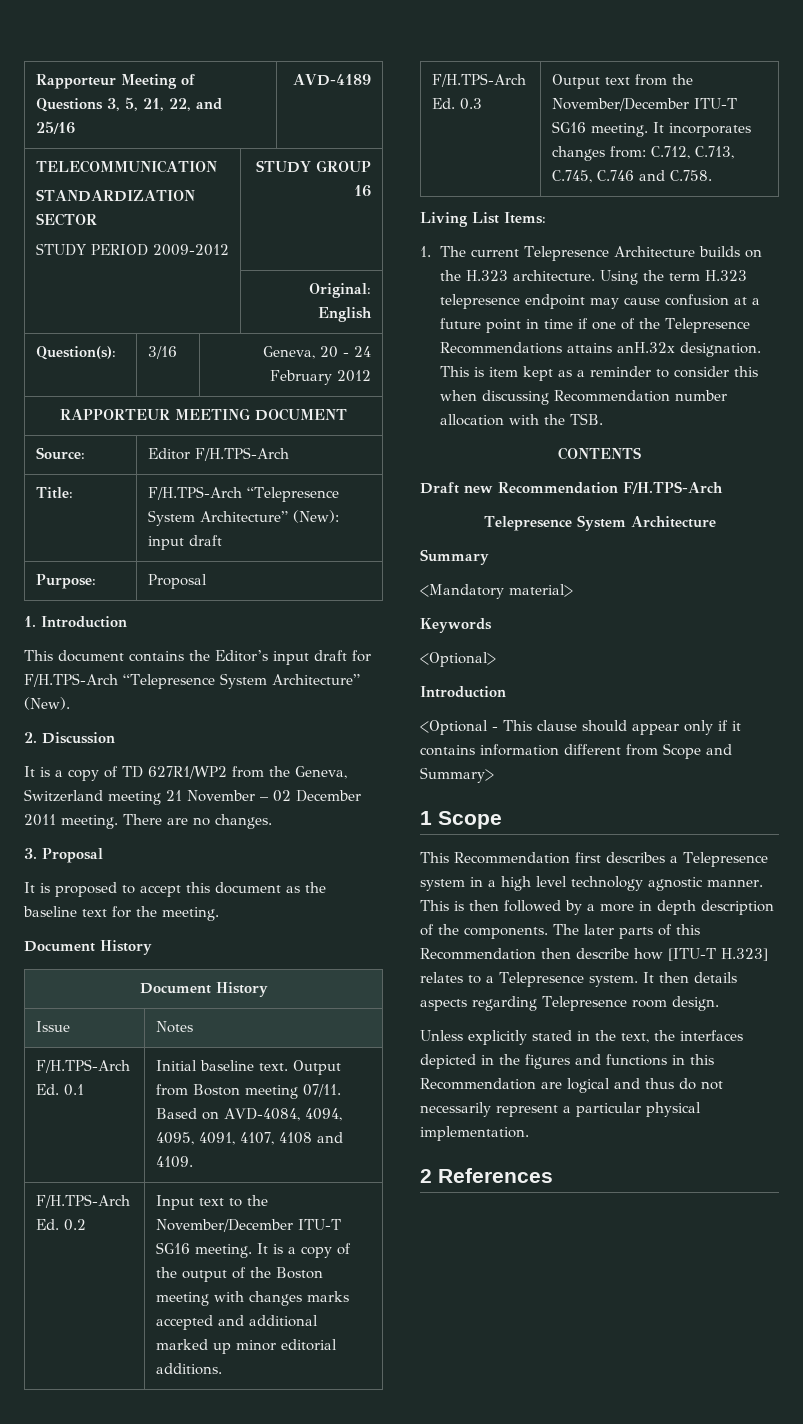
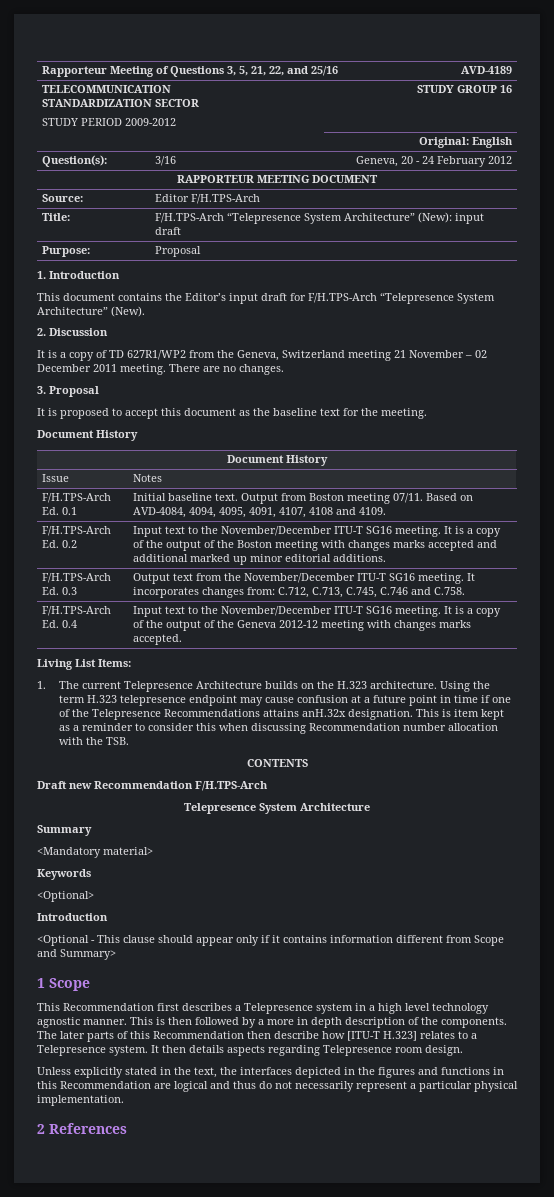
(712, 175) none -> [42,606,112,616] [42,620,78,628] [133,606,502,617] [133,620,472,631] [133,634,183,645] // F/H.TPS-Arch Ed. 0.4 | Input text to the November/December ITU-T SG16 meeting. It is a copy of the output of the Geneva 2012-12 meeting with changes marks accepted.

